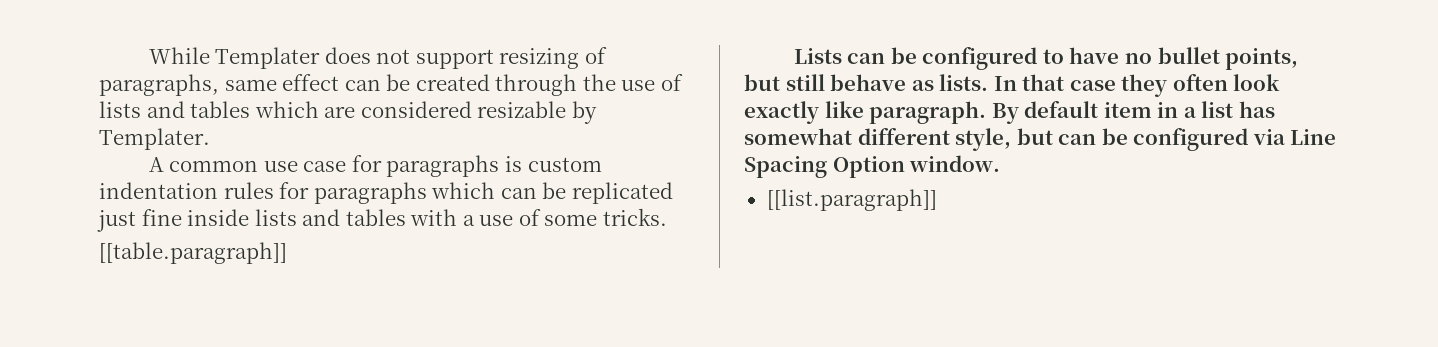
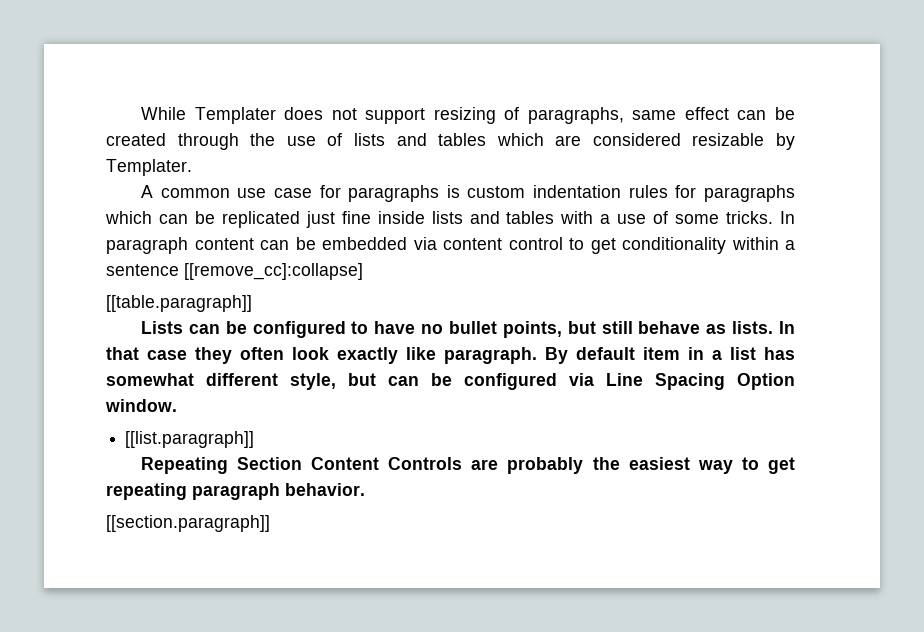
(667, 217) none -> [780,211,795,224] [106,237,795,254] [106,263,363,280] In paragraph content can be embedded via content control to get conditionality within a sentence [[remove_cc]:collapse]
(937, 200) none -> [140,457,796,474] [106,483,365,500] [106,515,270,532] // Repeating Section Content Controls are probably the easiest way to get repeating paragraph behavior. // [[section.paragraph]]

